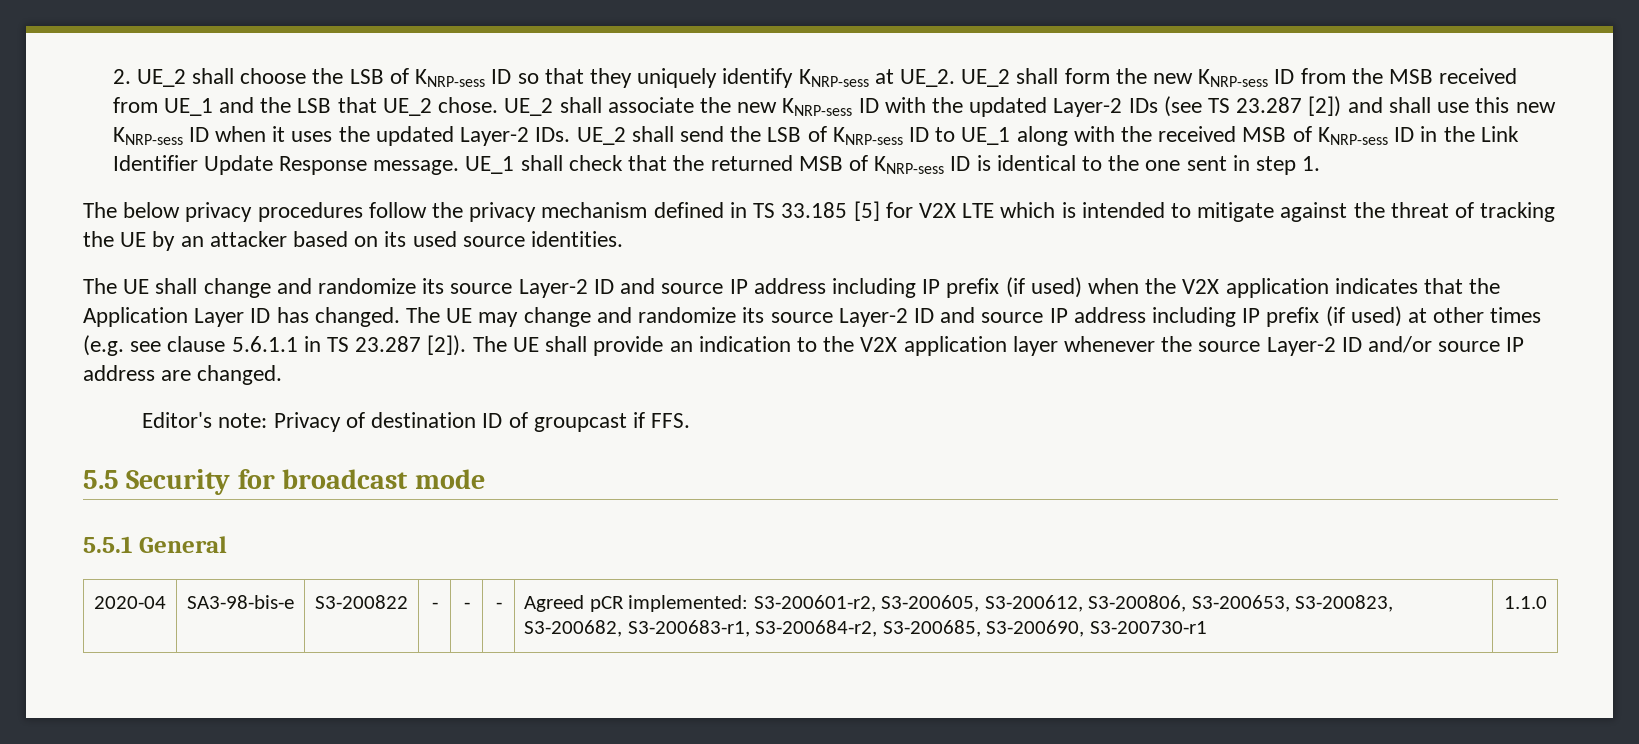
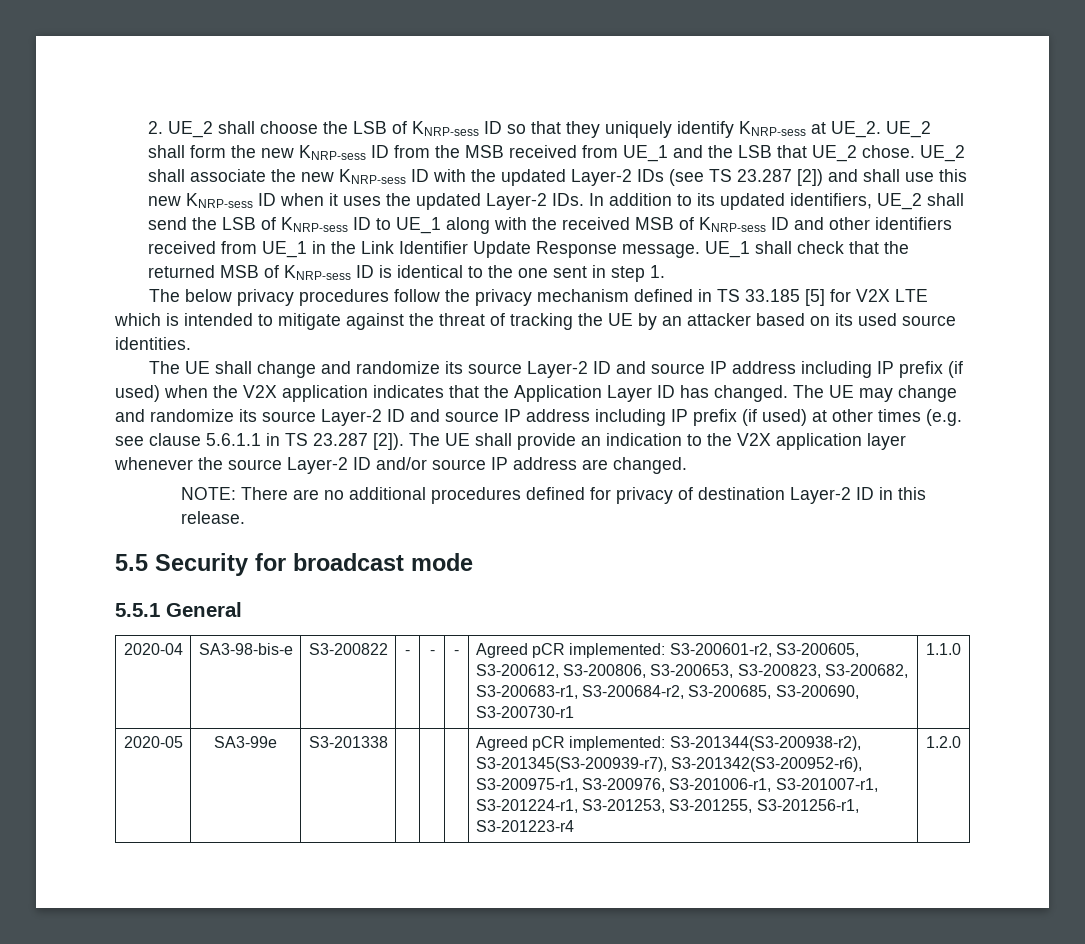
(571, 134) none -> [588,193,872,210] In addition to its updated identifiers,
(1415, 134) none -> [793,217,952,230] [147,241,307,258] and other identifiers received from UE_1
[142,412,691,432] Editor's note: Privacy of destination ID of groupcast if FFS. -> [180,487,926,504] [180,511,245,524] NOTE: There are no additional procedures defined for privacy of destination Layer-2 ID in this release.
(1547, 602) none -> [123,736,183,748] [214,736,277,748] [308,736,388,748] [475,736,861,751] [475,757,862,772] [475,778,878,792] [475,799,859,813] [475,820,574,832] [926,736,961,748] // 2020-05 | SA3-99e | S3-201338 | | | | Agreed pCR implemented: S3-201344(S3-200938-r2), S3-201345(S3-200939-r7), S3-201342(S3-200952-r6), S3-200975-r1, S3-200976, S3-201006-r1, S3-201007-r1, S3-201224-r1, S3-201253, S3-201255, S3-201256-r1, S3-201223-r4 | 1.2.0

